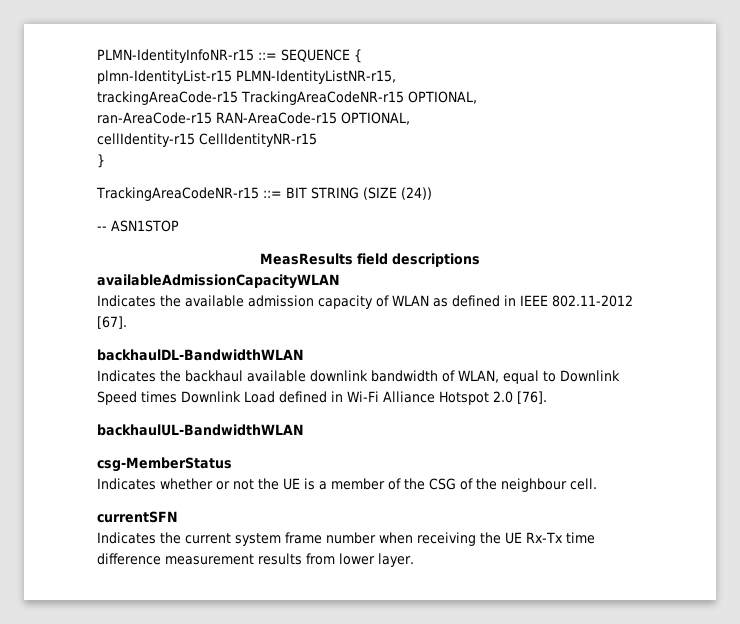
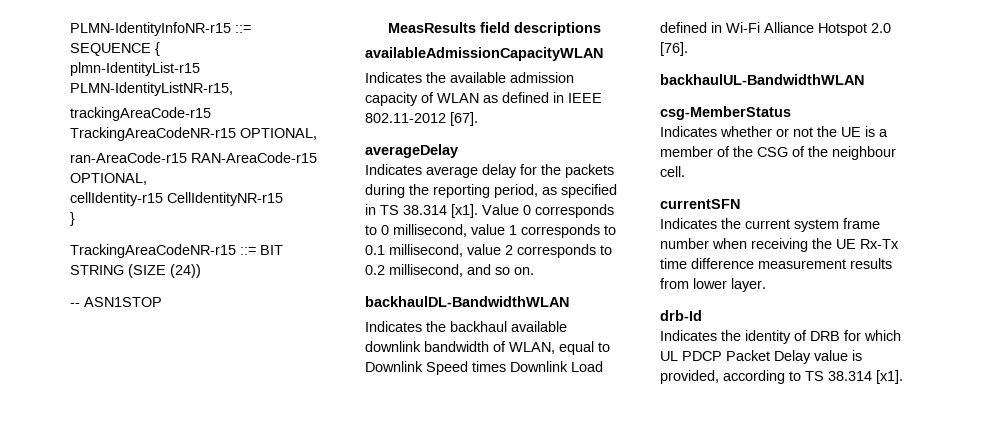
(127, 322) none -> [365,144,458,158] [365,164,614,178] [365,184,617,198] [365,204,614,218] [365,224,616,238] [365,244,612,258] [365,264,534,277] // averageDelay // Indicates average delay for the packets during the reporting period, as specified in TS 38.314 [x1]. Value 0 corresponds to 0 millisecond, value 1 corresponds to 0.1 millisecond, value 2 corresponds to 0.2 millisecond, and so on.
(414, 560) none -> [660,310,702,321] [660,330,901,344] [660,350,862,364] [660,370,903,384] // drb-Id // Indicates the identity of DRB for which UL PDCP Packet Delay value is provided, according to TS 38.314 [x1].

